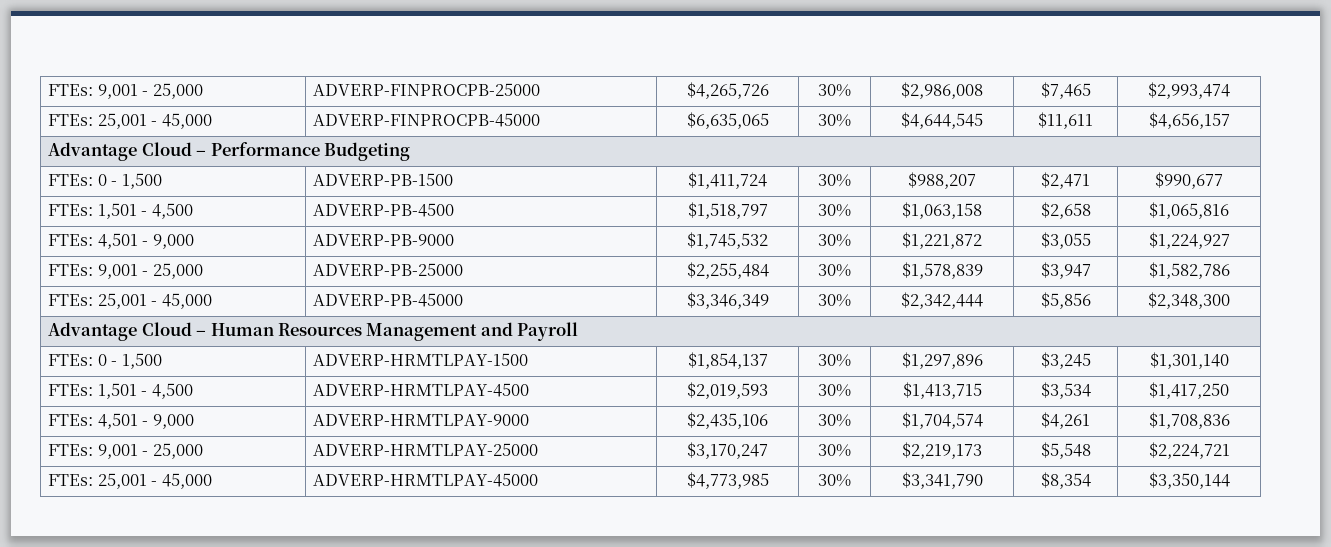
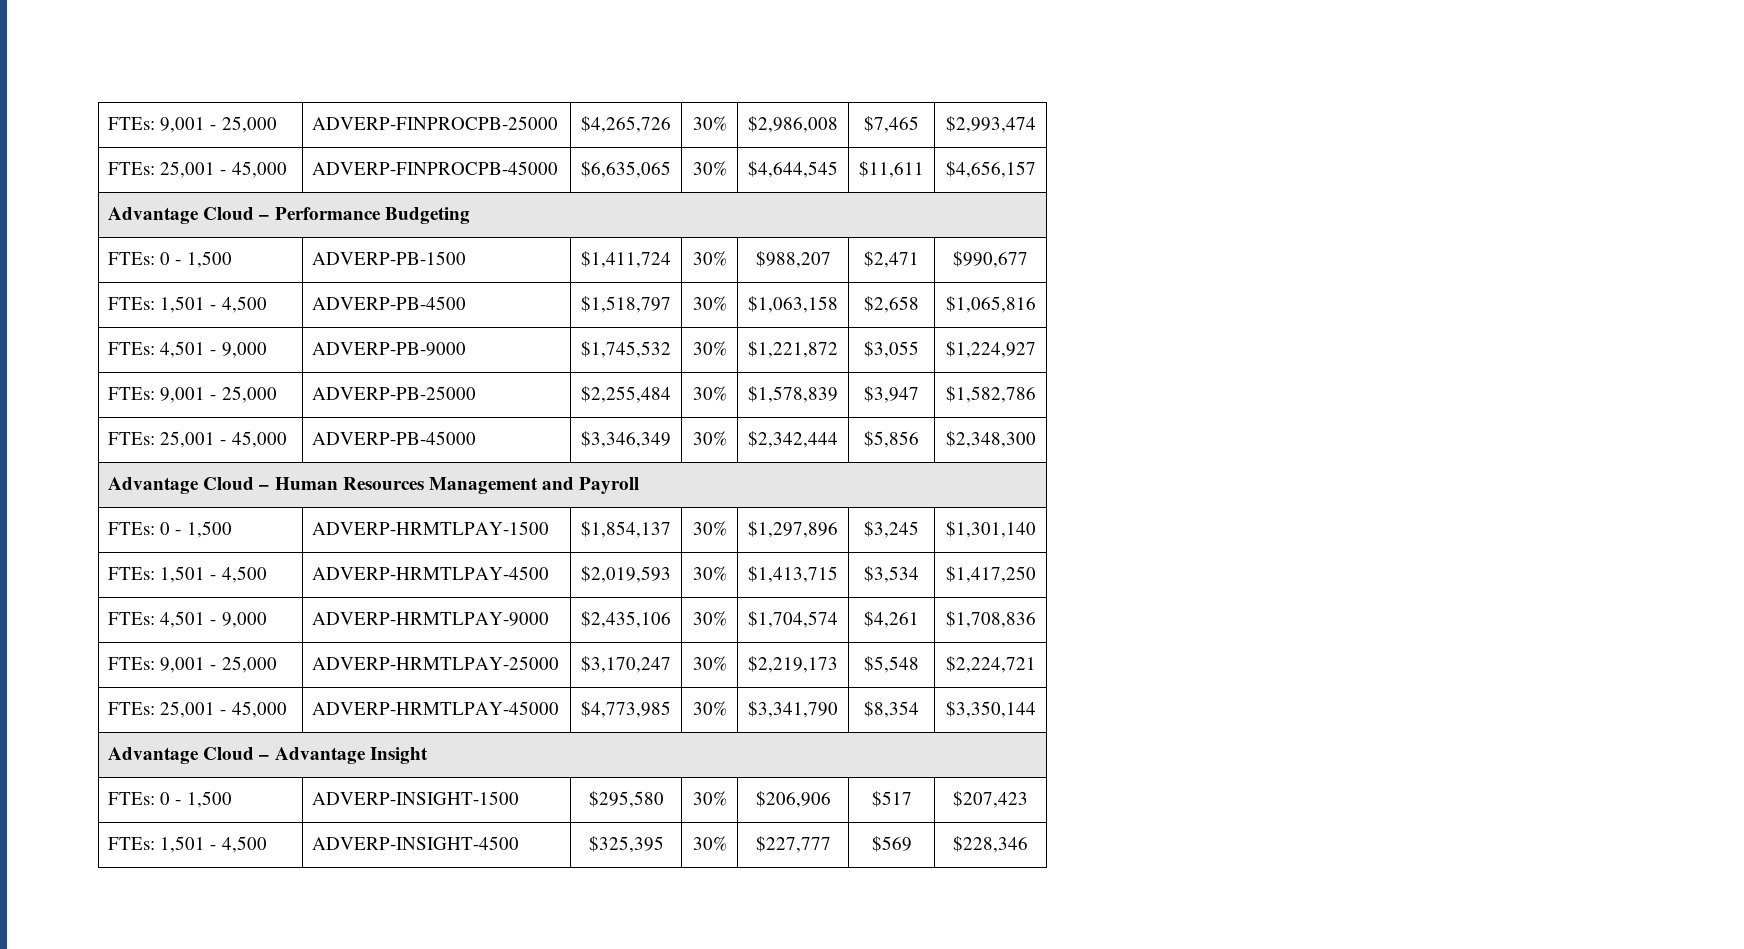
(1230, 480) none -> [108,747,428,764] [108,791,232,808] [312,791,520,805] [588,791,664,808] [692,791,727,806] [755,791,831,808] [871,791,912,807] [953,791,1028,808] [108,836,267,853] [312,836,520,850] [588,836,664,853] [692,836,727,851] [755,836,831,853] [871,836,912,852] [953,836,1028,853] // Advantage Cloud – Advantage Insight // FTEs: 0 - 1,500 | ADVERP-INSIGHT-1500 | $295,580 | 30% | $206,906 | $517 | $207,423 // FTEs: 1,501 - 4,500 | ADVERP-INSIGHT-4500 | $325,395 | 30% | $227,777 | $569 | $228,346

